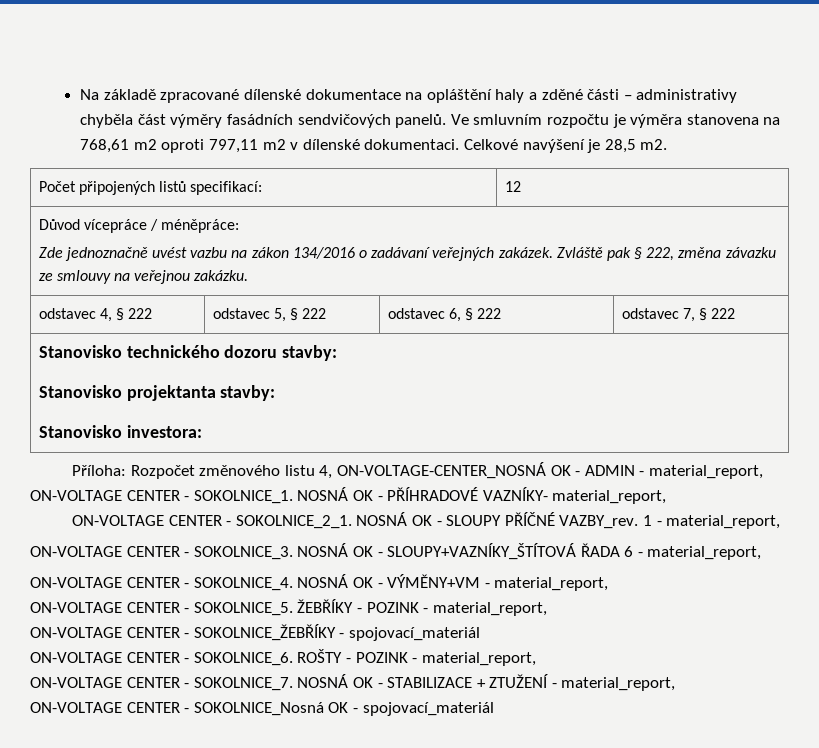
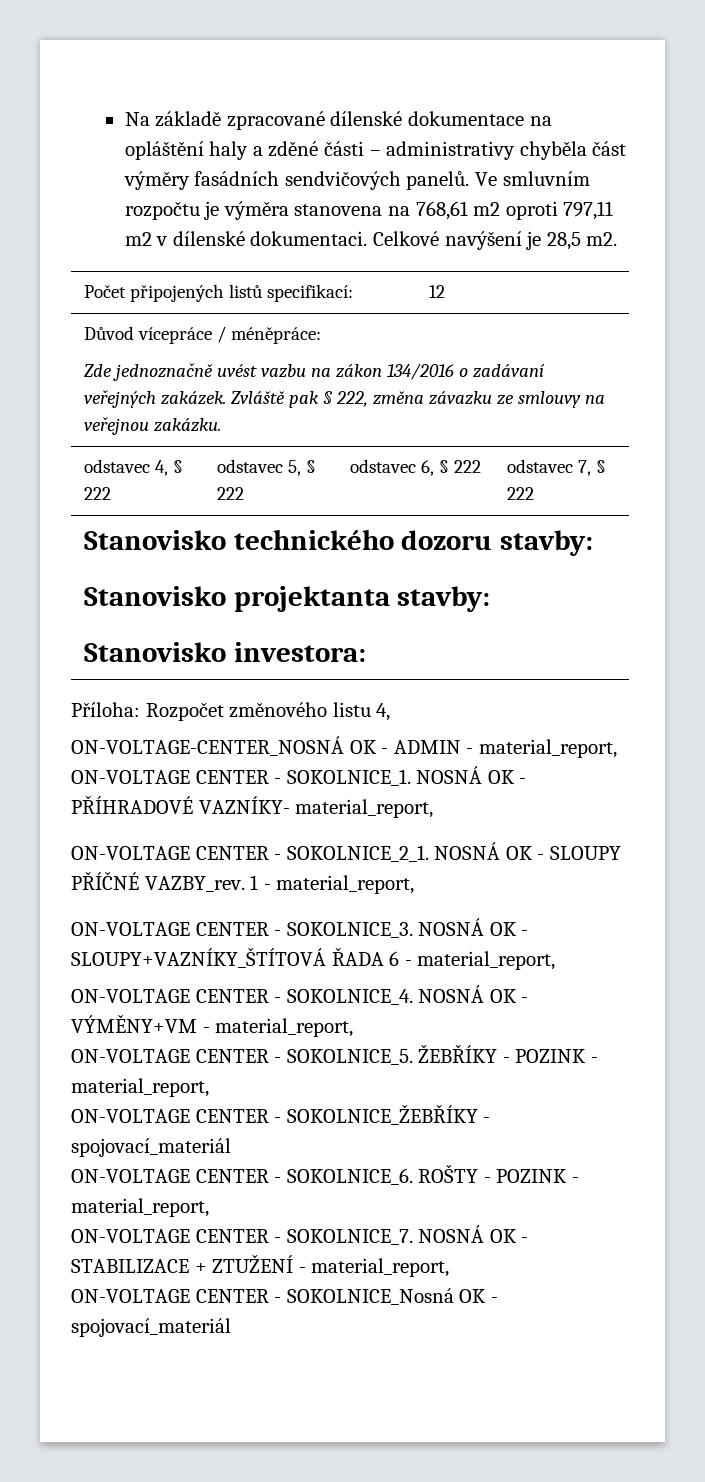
(333, 472) none -> (391, 712) //

